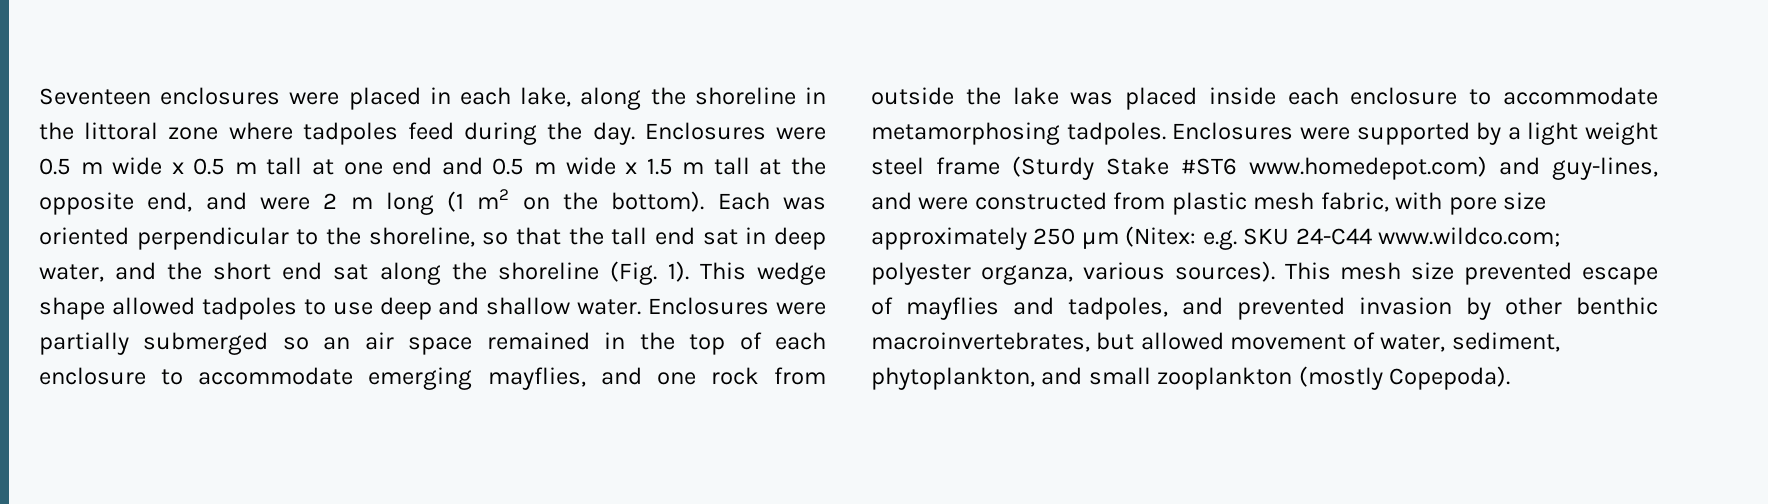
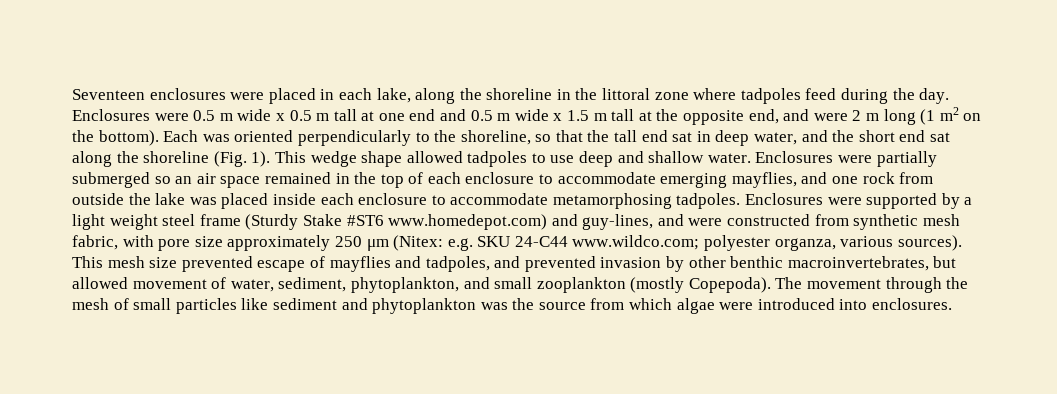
[136,227,289,250] perpendicular -> [297,130,411,146] perpendicularly
[1171,192,1247,215] plastic -> [853,214,919,230] synthetic
(1511, 378) none -> [775,277,969,293] [72,298,953,314] The movement through the mesh of small particles like sediment and phytoplankton was the source from which algae were introduced into enclosures.

